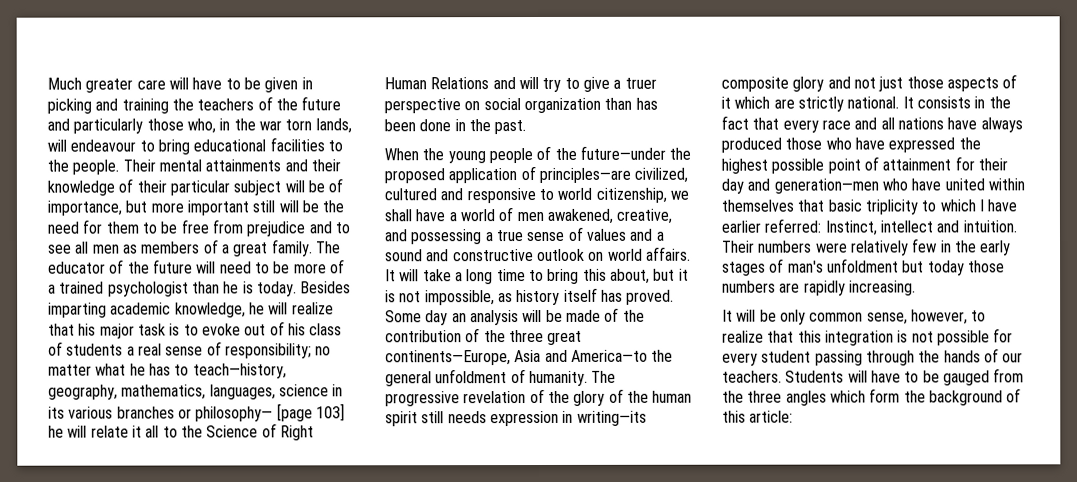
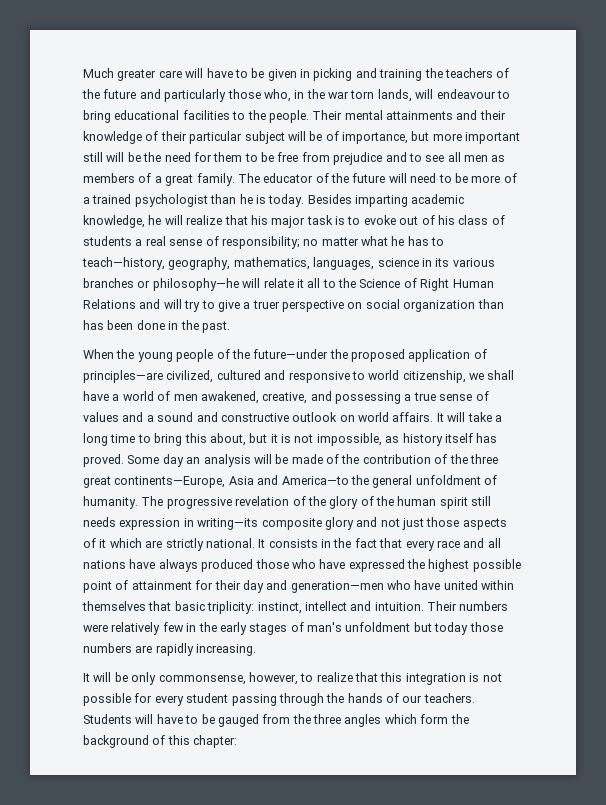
[195,403,345,422] [48,425,64,438] philosophy— [page 103] he -> [152,278,239,291] philosophy—he
[864,199,1018,215] [721,218,877,236] triplicity to which I have earlier referred: Instinct, -> [207,601,302,614] triplicity: instinct,
[809,312,908,325] common sense, -> [158,675,246,685] commonsense,
[749,410,794,423] article: -> [193,735,238,748] chapter:

